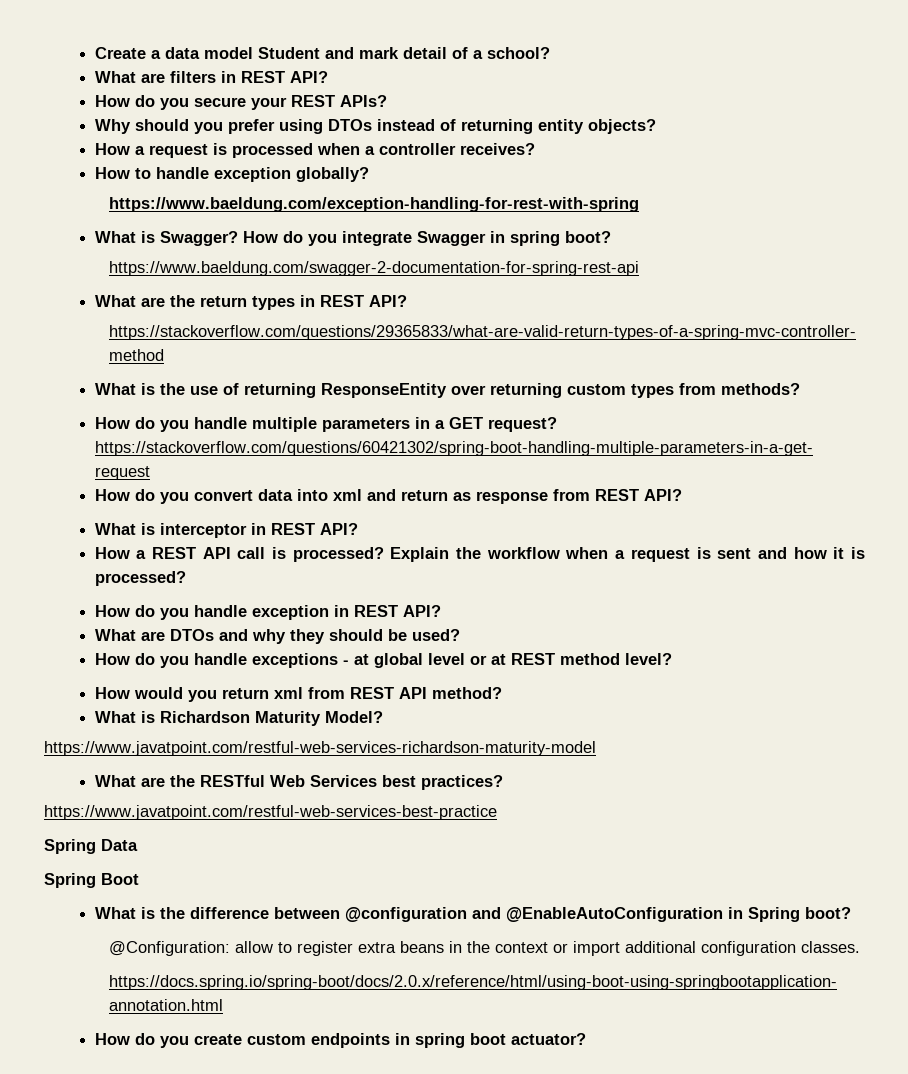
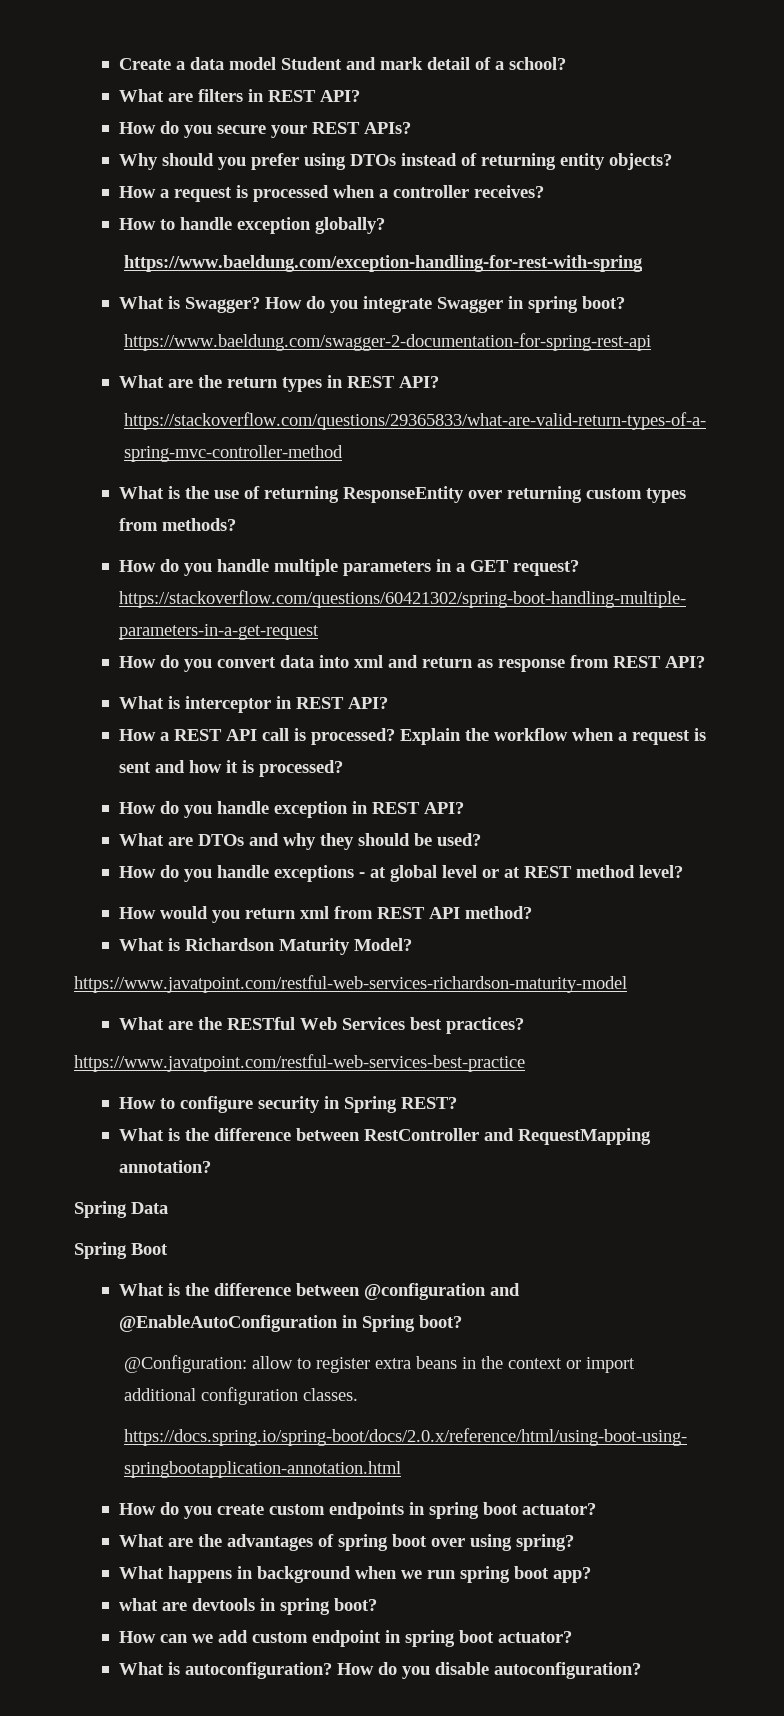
(497, 812) none -> [119,1096,458,1113] [119,1128,652,1145] [119,1160,212,1173] // How to configure security in Spring REST? // What is the difference between RestController and RequestMapping annotation?
(586, 1039) none -> [119,1534,575,1551] [119,1566,592,1583] [119,1598,378,1615] [119,1630,573,1647] [119,1662,642,1679] // What are the advantages of spring boot over using spring? // What happens in background when we run spring boot app? // what are devtools in spring boot? // How can we add custom endpoint in spring boot actuator? // What is autoconfiguration? How do you disable autoconfiguration?

